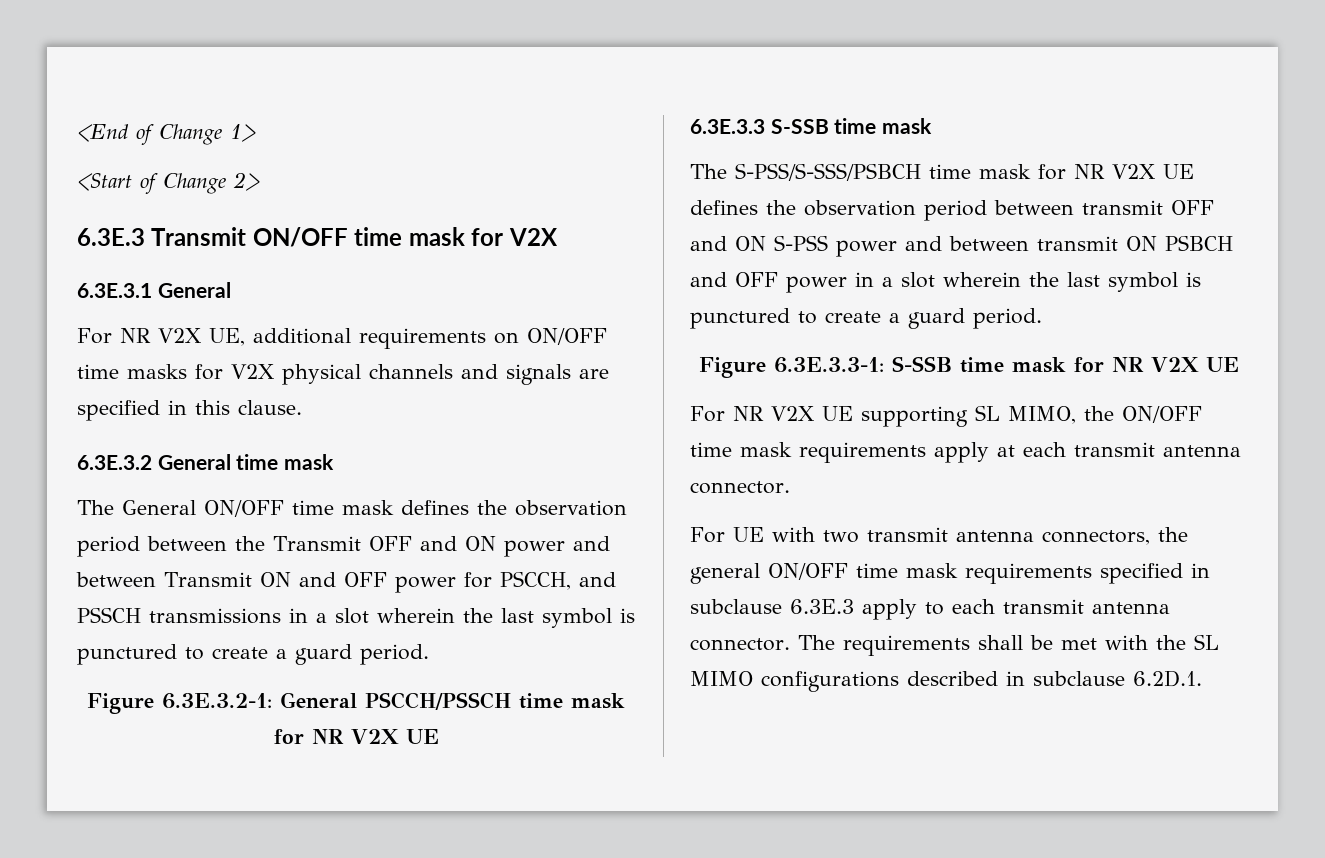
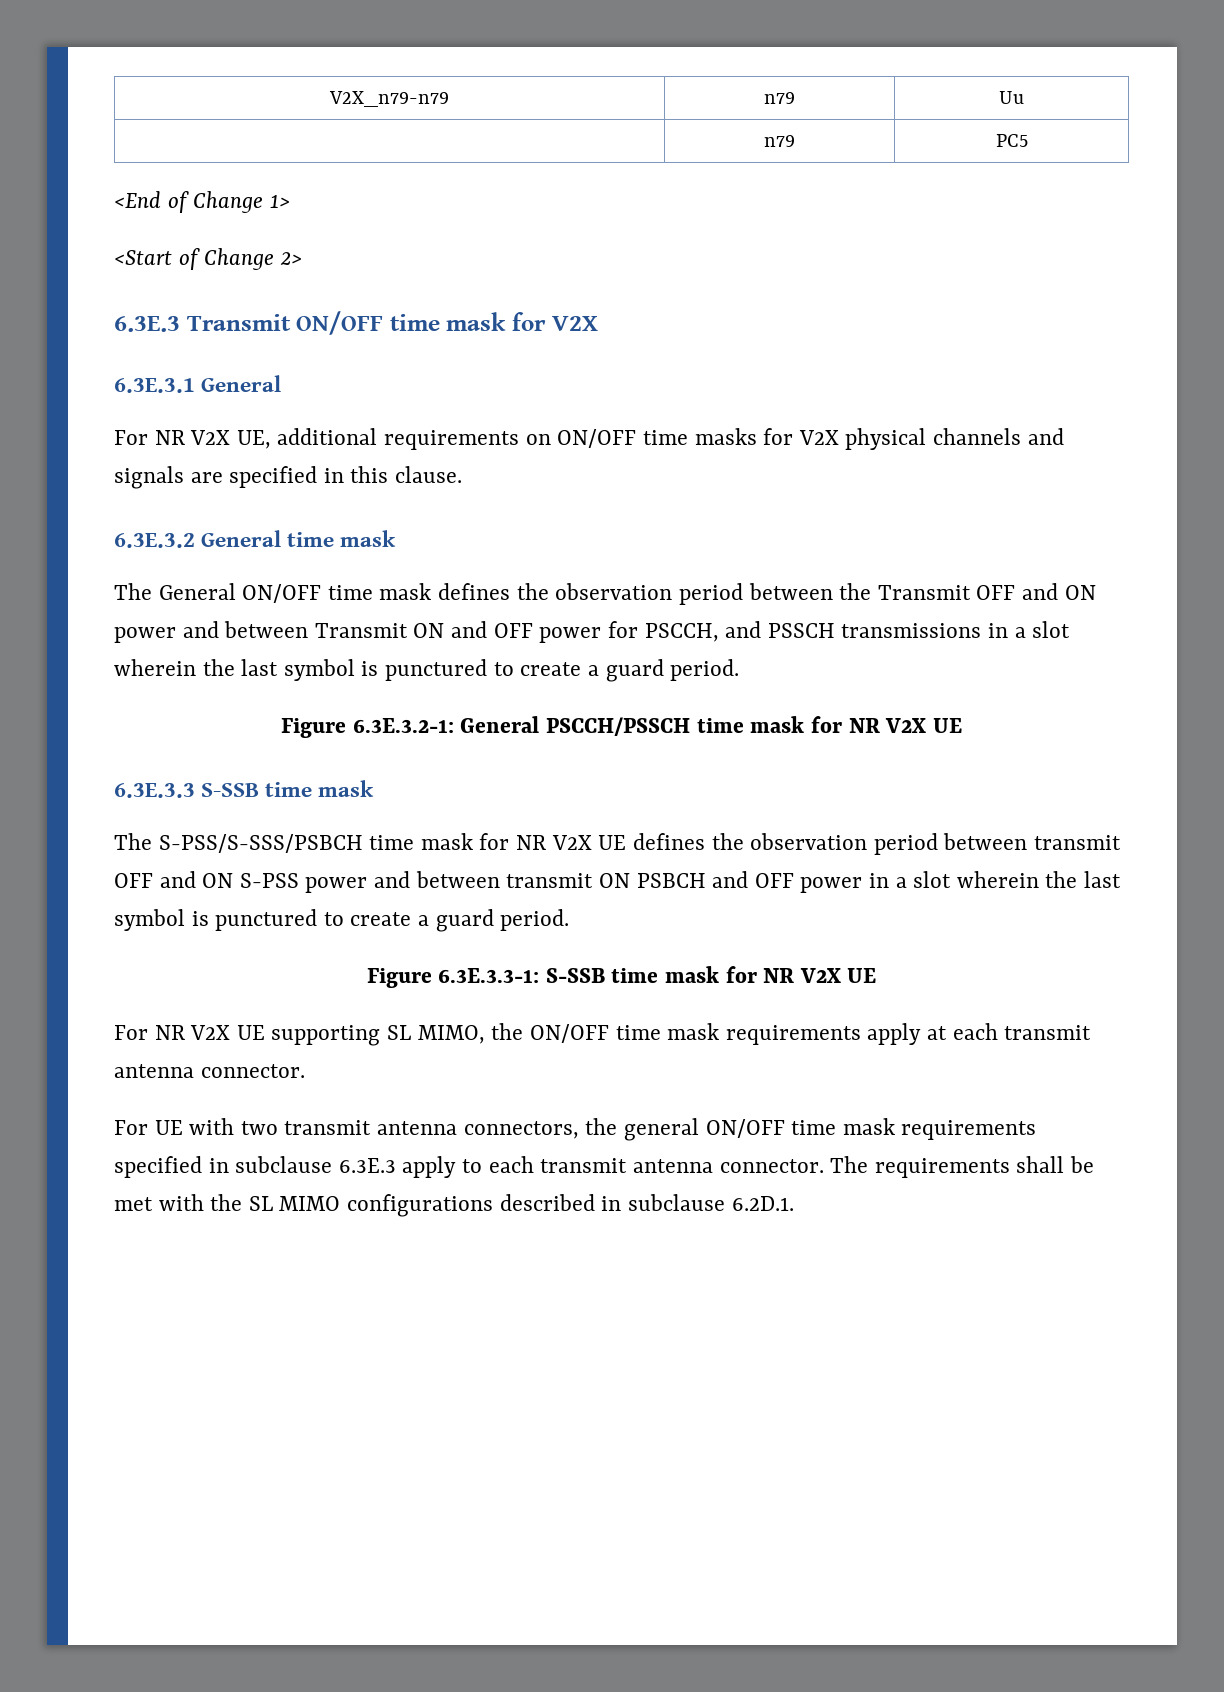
(77, 133) none -> [329,91,449,107] [764,92,795,104] [999,91,1024,104] [764,135,795,147] [995,134,1028,147] V2X_n79-n79 | n79 | Uu // | n79 | PC5 //

